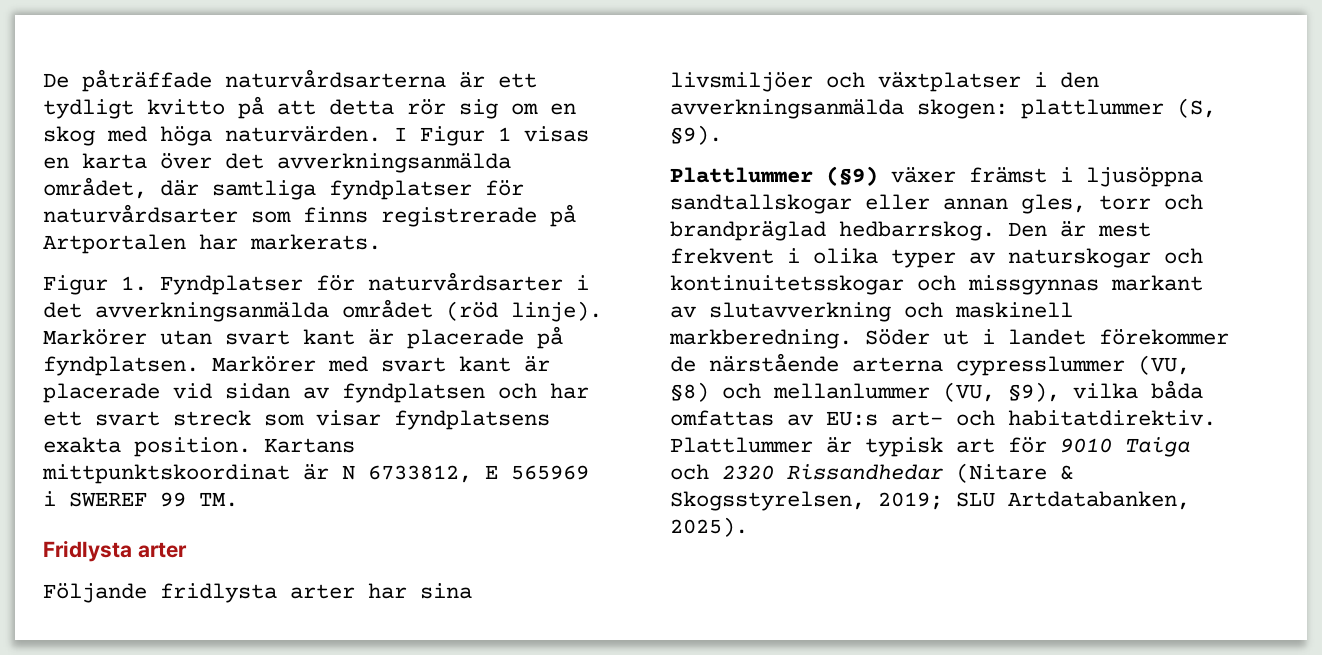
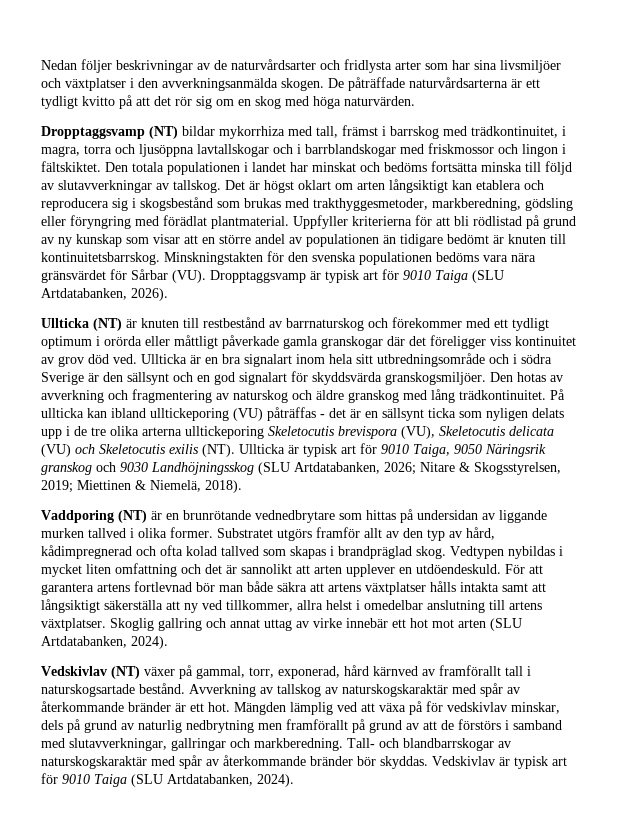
(43, 80) none -> [41,59,561,73] [41,78,324,91] Nedan följer beskrivningar av de naturvårdsarter och fridlysta arter som har sina livsmiljöer och växtplatser i den avverkningsanmälda skogen.
[329,99,394,115] detta -> [154,96,171,106] det
[394,126,589,146] [43,153,511,173] [43,177,524,200] [43,204,576,227] [43,234,381,254] [43,272,589,295] [43,299,602,322] [43,326,563,349] [43,356,550,376] [43,383,589,403] [43,410,550,430] [43,437,355,457] [42,464,589,484] [43,491,238,507] [43,540,187,562] [43,583,472,603] [670,72,1099,92] [670,98,1216,119] [670,125,722,145] [670,166,1203,187] [670,194,1203,214] [670,221,1151,241] [670,248,1203,268] [670,275,1203,295] [670,302,1073,322] [669,329,1229,349] [670,353,1190,376] [670,380,1203,402] [670,410,1216,426] [670,437,1190,457] [670,463,1073,483] [670,491,1190,511] [670,517,748,537] I Figur 1 visas en karta över det avverkningsanmälda området, där samtliga fyndplatser för naturvårdsarter som finns registrerade på Artportalen har markerats. // Figur 1. Fyndplatser för naturvårdsarter i det avverkningsanmälda området (röd linje). Markörer utan svart kant är placerade på fyndplatsen. Markörer med svart kant är placerade vid sidan av fyndplatsen och har ett svart streck som visar fyndplatsens exakta position. Kartans mittpunktskoordinat är N 6733812, E 565969 i SWEREF 99 TM. // Fridlysta arter // Följande fridlysta arter har sina livsmiljöer och växtplatser i den avverkningsanmälda skogen: plattlummer (S, §9). // Plattlummer (§9) växer främst i ljusöppna sandtallskogar eller annan gles, torr och brandpräglad hedbarrskog. Den är mest frekvent i olika typer av naturskogar och kontinuitetsskogar och missgynnas markant av slutavverkning och maskinell markberedning. Söder ut i landet förekommer de närstående arterna cypresslummer (VU, §8) och mellanlummer (VU, §9), vilka båda omfattas av EU:s art- och habitatdirektiv. Plattlummer är typisk art för 9010 Taiga och 2320 Rissandhedar (Nitare & Skogsstyrelsen, 2019; SLU Artdatabanken, 2025). -> [41,125,566,139] [41,143,566,157] [41,161,572,175] [41,179,544,193] [41,197,573,211] [41,215,576,229] [41,234,566,247] [41,251,536,265] [41,269,504,283] [41,288,168,301] [41,317,549,331] [41,335,576,349] [41,353,552,367] [41,371,563,385] [41,389,565,403] [41,407,564,421] [41,426,554,439] [41,443,546,457] [41,462,561,475] [41,480,242,493] [41,509,547,523] [41,527,495,541] [41,545,563,559] [41,563,543,577] [41,581,546,595] [41,599,542,613] [41,618,522,631] [41,636,168,649] [41,665,531,679] [41,683,520,697] [41,701,560,715] [41,719,562,733] [41,738,511,751] [41,755,567,769] [41,773,294,787] // Dropptaggsvamp (NT) bildar mykorrhiza med tall, främst i barrskog med trädkontinuitet, i magra, torra och ljusöppna lavtallskogar och i barrblandskogar med friskmossor och lingon i fältskiktet. Den totala populationen i landet har minskat och bedöms fortsätta minska till följd av slutavverkningar av tallskog. Det är högst oklart om arten långsiktigt kan etablera och reproducera sig i skogsbestånd som brukas med trakthyggesmetoder, markberedning, gödsling eller föryngring med förädlat plantmaterial. Uppfyller kriterierna för att bli rödlistad på grund av ny kunskap som visar att en större andel av populationen än tidigare bedömt är knuten till kontinuitetsbarrskog. Minskningstakten för den svenska populationen bedöms vara nära gränsvärdet för Sårbar (VU). Dropptaggsvamp är typisk art för 9010 Taiga (SLU Artdatabanken, 2026). // Ullticka (NT) är knuten till restbestånd av barrnaturskog och förekommer med ett tydligt optimum i orörda eller måttligt påverkade gamla granskogar där det föreligger viss kontinuitet av grov död ved. Ullticka är en bra signalart inom hela sitt utbredningsområde och i södra Sverige är den sällsynt och en god signalart för skyddsvärda granskogsmiljöer. Den hotas av avverkning och fragmentering av naturskog och äldre granskog med lång trädkontinuitet. På ullticka kan ibland ulltickeporing (VU) påträffas - det är en sällsynt ticka som nyligen delats upp i de tre olika arterna ulltickeporing Skeletocutis brevispora (VU), Skeletocutis delicata (VU) och Skeletocutis exilis (NT). Ullticka är typisk art för 9010 Taiga, 9050 Näringsrik granskog och 9030 Landhöjningsskog (SLU Artdatabanken, 2026; Nitare & Skogsstyrelsen, 2019; Miettinen & Niemelä, 2018). // Vaddporing (NT) är en brunrötande vednedbrytare som hittas på undersidan av liggande murken tallved i olika former. Substratet utgörs framför allt av den typ av hård, kådimpregnerad och ofta kolad tallved som skapas i brandpräglad skog. Vedtypen nybildas i mycket liten omfattning och det är sannolikt att arten upplever en utdöendeskuld. För att garantera artens fortlevnad bör man både säkra att artens växtplatser hålls intakta samt att långsiktigt säkerställa att ny ved tillkommer, allra helst i omedelbar anslutning till artens växtplatser. Skoglig gallring och annat uttag av virke innebär ett hot mot arten (SLU Artdatabanken, 2024). // Vedskivlav (NT) växer på gammal, torr, exponerad, hård kärnved av framförallt tall i naturskogsartade bestånd. Avverkning av tallskog av naturskogskaraktär med spår av återkommande bränder är ett hot. Mängden lämplig ved att växa på för vedskivlav minskar, dels på grund av naturlig nedbrytning men framförallt på grund av att de förstörs i samband med slutavverkningar, gallringar och markberedning. Tall- och blandbarrskogar av naturskogskaraktär med spår av återkommande bränder bör skyddas. Vedskivlav är typisk art för 9010 Taiga (SLU Artdatabanken, 2024).

